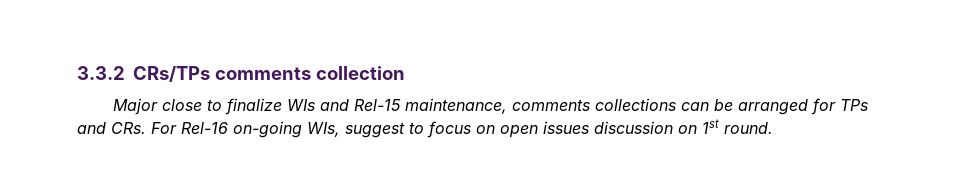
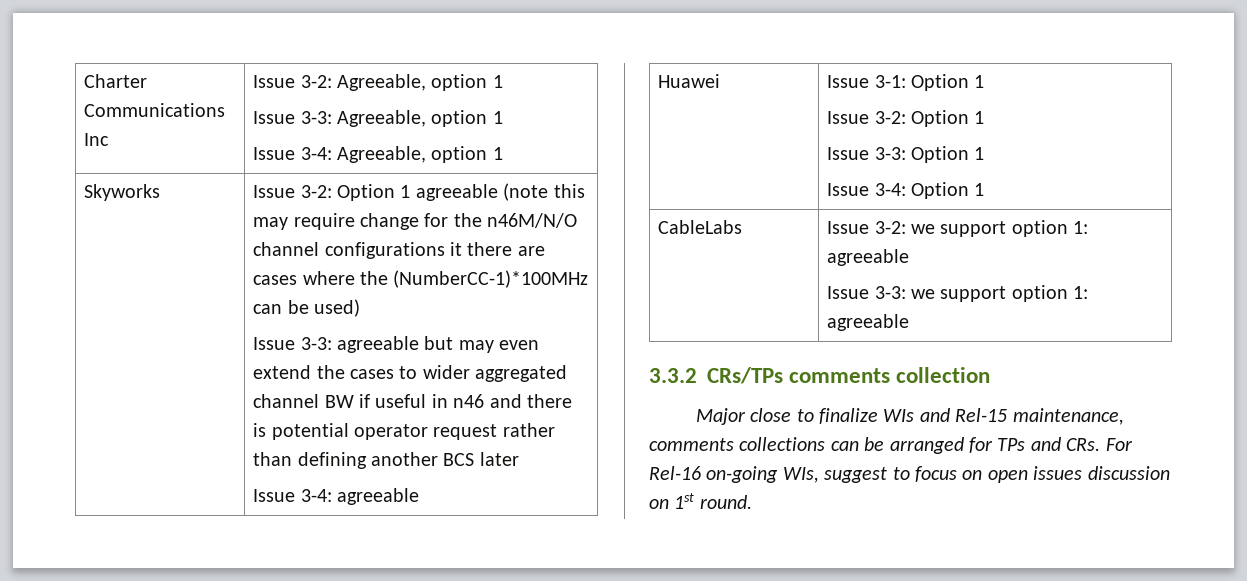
(77, 73) none -> [84,74,148,88] [84,103,226,117] [84,133,110,146] [253,74,503,91] [253,110,503,127] [253,146,503,163] [84,184,161,201] [253,183,585,201] [253,213,578,230] [253,242,545,259] [253,270,589,288] [253,299,360,317] [253,336,540,353] [253,365,568,382] [253,394,572,408] [253,423,555,440] [253,452,519,469] [253,488,419,505] [658,74,721,88] [827,74,985,91] [827,110,985,127] [827,146,985,163] [827,182,985,199] [658,220,743,234] [827,220,1089,237] [827,249,910,266] [827,285,1089,302] [827,314,910,331] Charter Communications Inc | Issue 3-2: Agreeable, option 1 // Issue 3-3: Agreeable, option 1 // Issue 3-4: Agreeable, option 1 // Skyworks | Issue 3-2: Option 1 agreeable (note this may require change for the n46M/N/O channel configurations it there are cases where the (NumberCC-1)*100MHz can be used) // Issue 3-3: agreeable but may even extend the cases to wider aggregated channel BW if useful in n46 and there is potential operator request rather than defining another BCS later // Issue 3-4: agreeable // Huawei | Issue 3-1: Option 1 // Issue 3-2: Option 1 // Issue 3-3: Option 1 // Issue 3-4: Option 1 // CableLabs | Issue 3-2: we support option 1: agreeable // Issue 3-3: we support option 1: agreeable //

